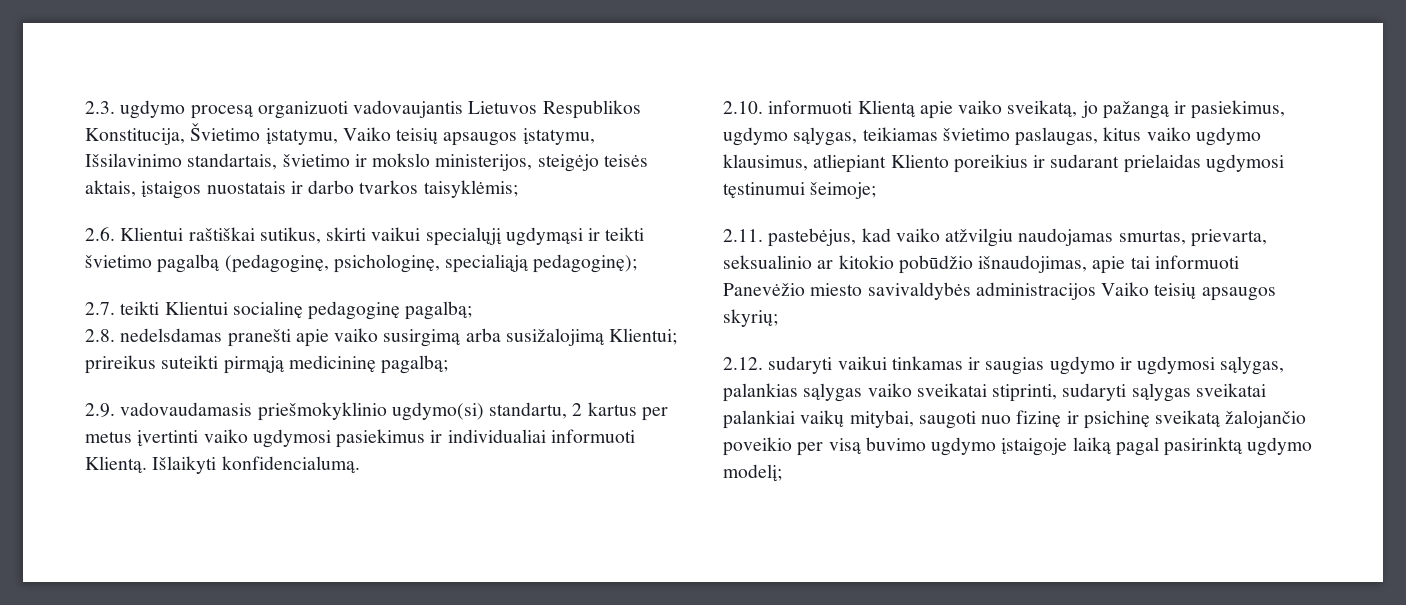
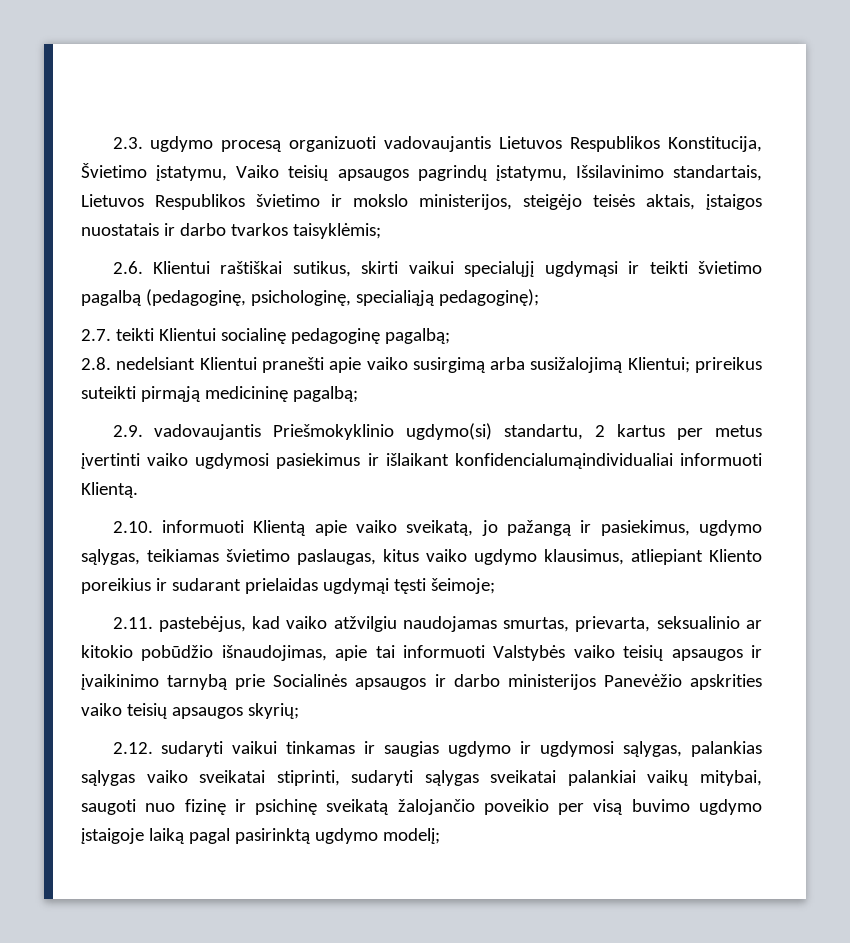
(518, 139) none -> [417,165,487,181] pagrindų
(278, 161) none -> [81,194,245,210] Lietuvos Respublikos
[120,328,223,342] nedelsdamas -> [116,357,257,370] nedelsiant Klientui
[120,402,387,421] vadovaudamasis priešmokyklinio -> [154,424,395,440] vadovaujantis Priešmokyklinio
[447,429,546,443] individualiai -> [385,453,673,469] išlaikant konfidencialumąindividualiai
[152,456,360,474] Išlaikyti konfidencialumą. -> (138, 490) none
[1205,154,1284,173] [723,182,805,199] ugdymosi tęstinumui -> [322,578,426,594] ugdymąi tęsti
[723,282,1150,300] Panevėžio miesto savivaldybės administracijos Vaiko -> [493,645,762,661] [81,674,762,690] [81,703,122,716] Valstybės vaiko teisių apsaugos ir įvaikinimo tarnybą prie Socialinės apsaugos ir darbo ministerijos Panevėžio apskrities vaiko

